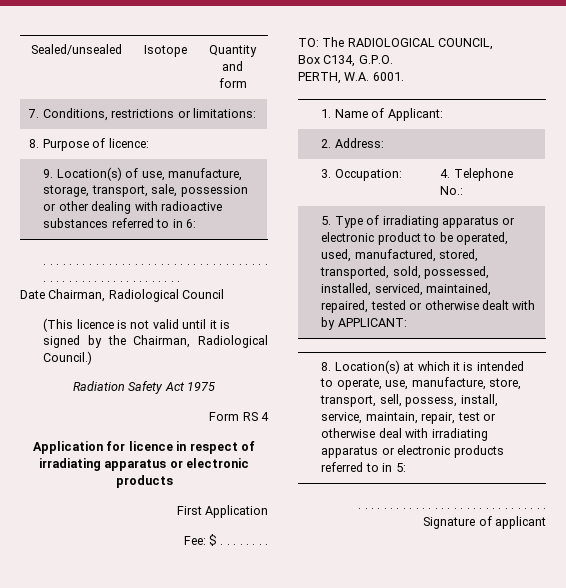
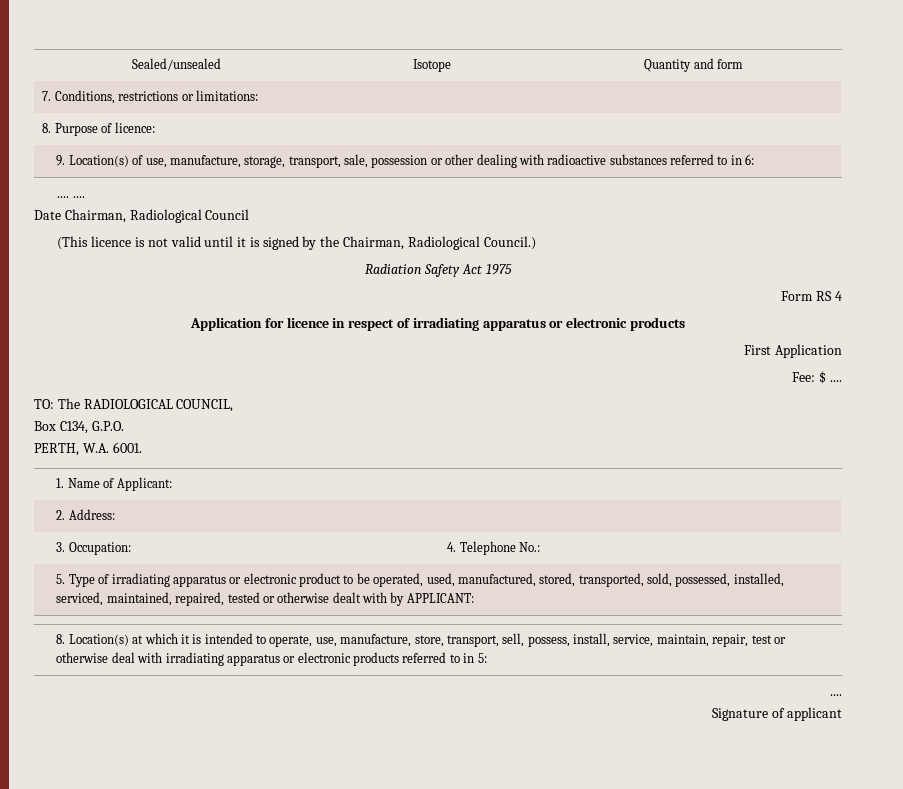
[43,264,269,265] [43,281,181,282] . . . . . . . . . . . . . . . . . . . . . . . . . . . . . . . . . . . . . . . . . . . . . . . . . . . . . . . . . -> [57,196,86,198] .... ....
[220,544,268,545] . . . . . . . . -> [830,380,842,382] ....
[358,508,546,509] . . . . . . . . . . . . . . . . . . . . . . . . . . . . . . -> [830,694,842,696] ....

